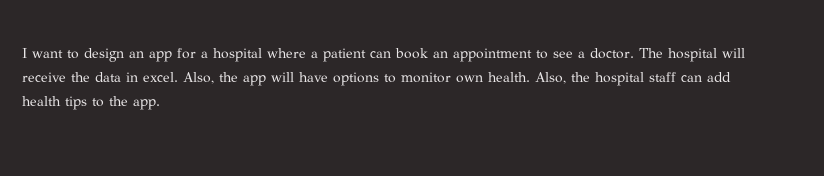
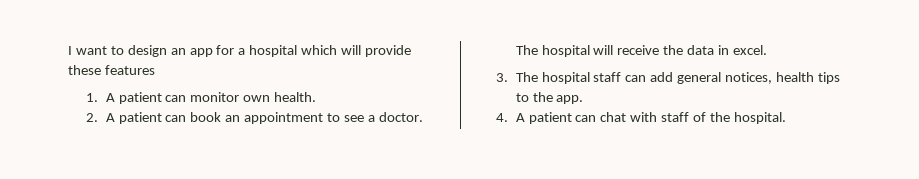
[267,48,318,58] where a -> [301,45,412,57] [68,65,155,75] [86,92,317,104] [86,113,115,122] which will provide these features // 1. A patient can monitor own health. // 2. A
[183,72,590,86] Also, the app will have options to monitor own health. Also, the -> [496,72,538,82] // 3. The
(731, 77) none -> [677,72,773,84] general notices,
(160, 104) none -> [496,112,786,124] // 4. A patient can chat with staff of the hospital.

